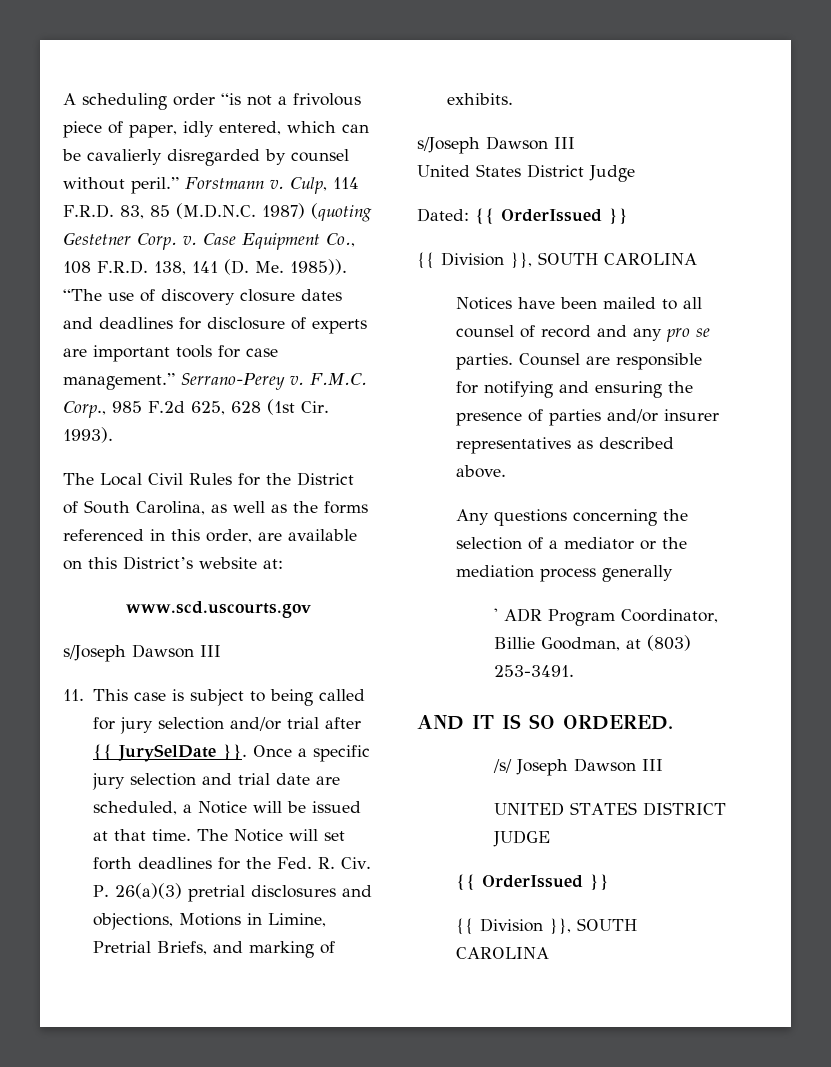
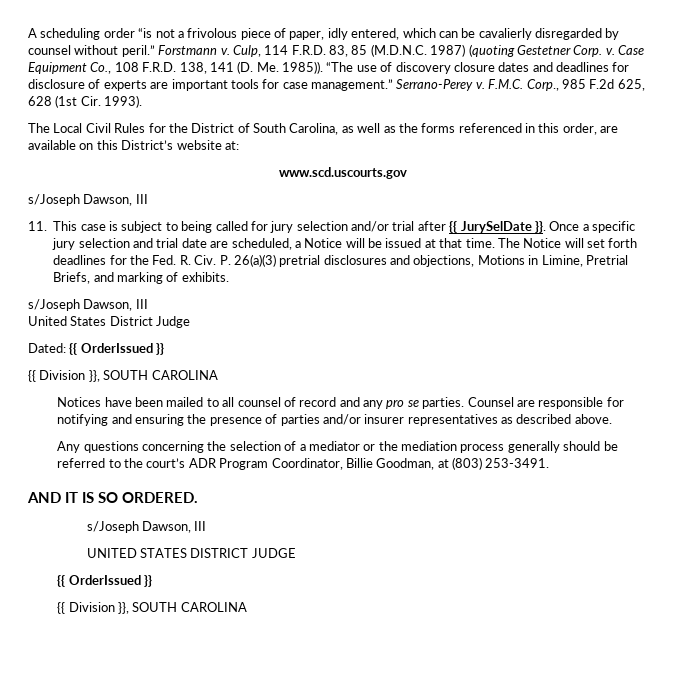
[132,644,194,658] Dawson -> [83,194,133,206] Dawson,
[486,136,548,150] Dawson -> [83,299,133,311] Dawson,
[494,608,499,621] // ' -> [563,441,618,451] [57,458,186,468] should be referred to the court’s
[493,758,637,776] /s/ Joseph Dawson -> [86,521,191,533] s/Joseph Dawson,

